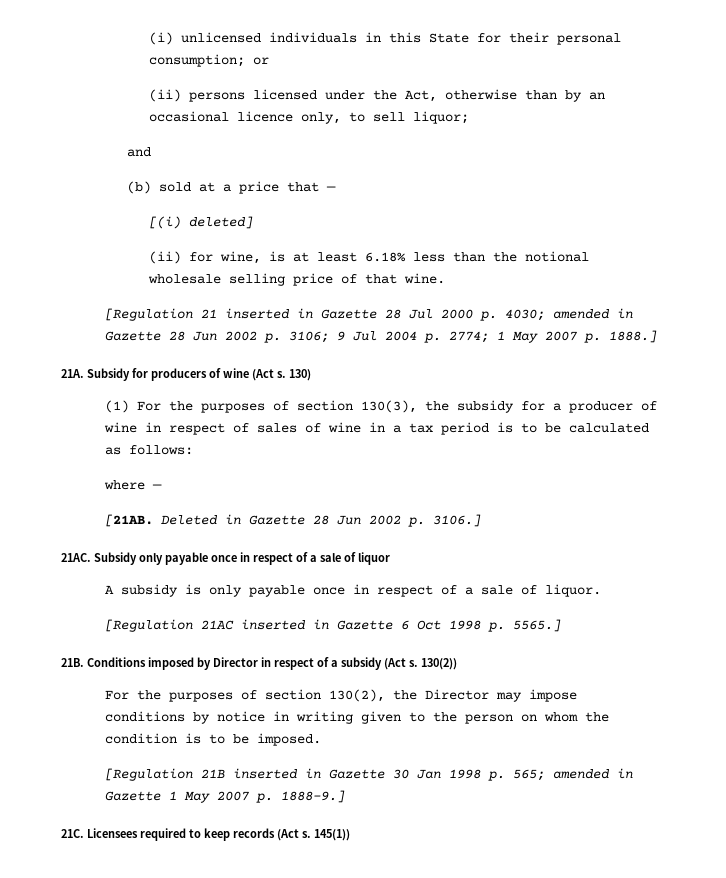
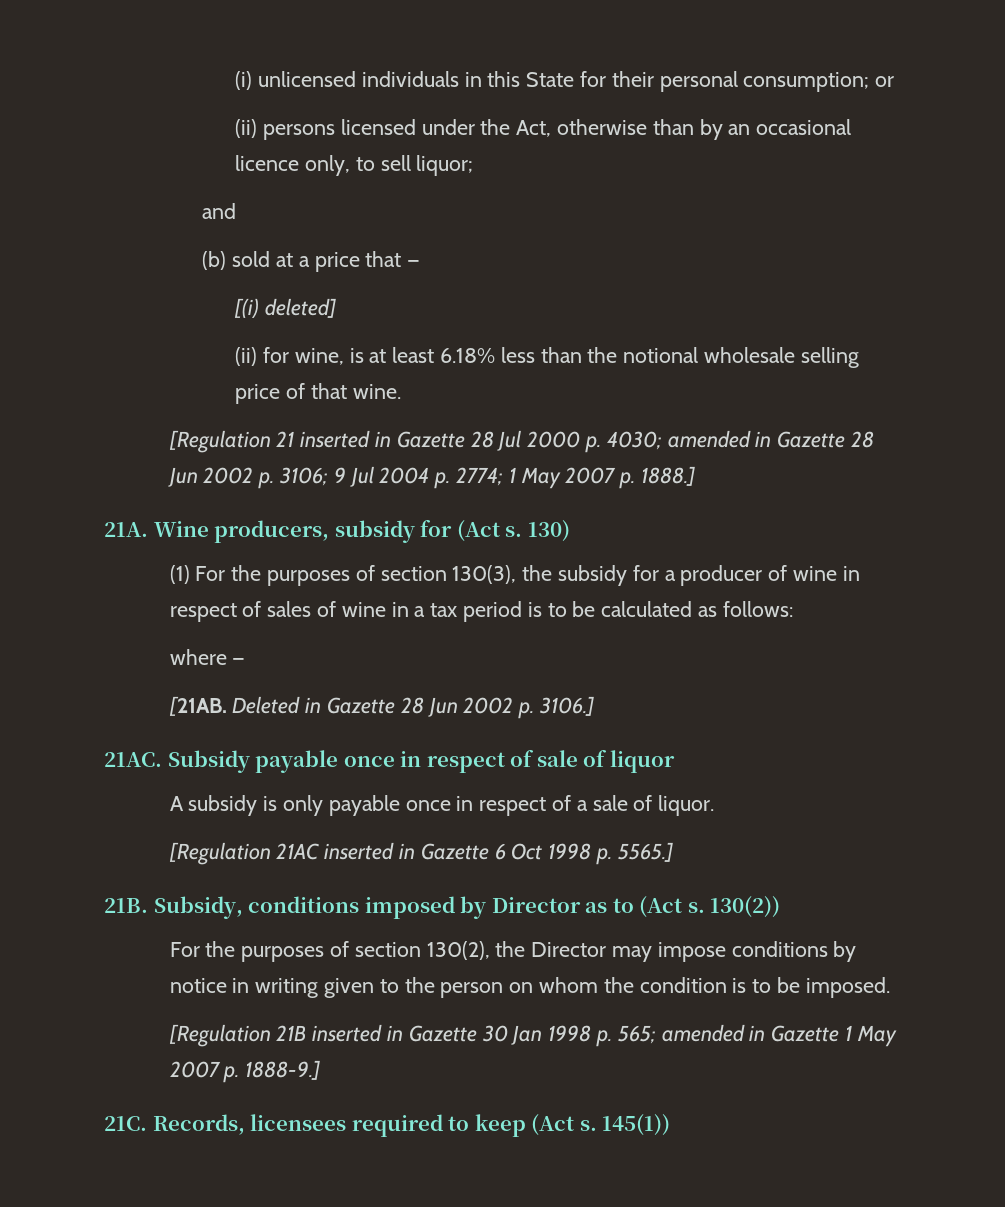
[87,368,249,381] Subsidy for producers of wine -> [153,520,453,543] Wine producers, subsidy for
[139,552,317,565] only payable once in respect of a -> [255,750,535,773] payable once in respect of
[87,657,146,667] Conditions -> [153,896,360,919] Subsidy, conditions
[261,657,382,670] in respect of a subsidy -> [585,898,634,913] as to
[87,828,138,838] Licensees -> [152,1114,347,1135] Records, licensees
[233,828,275,838] records -> (526, 1125) none

